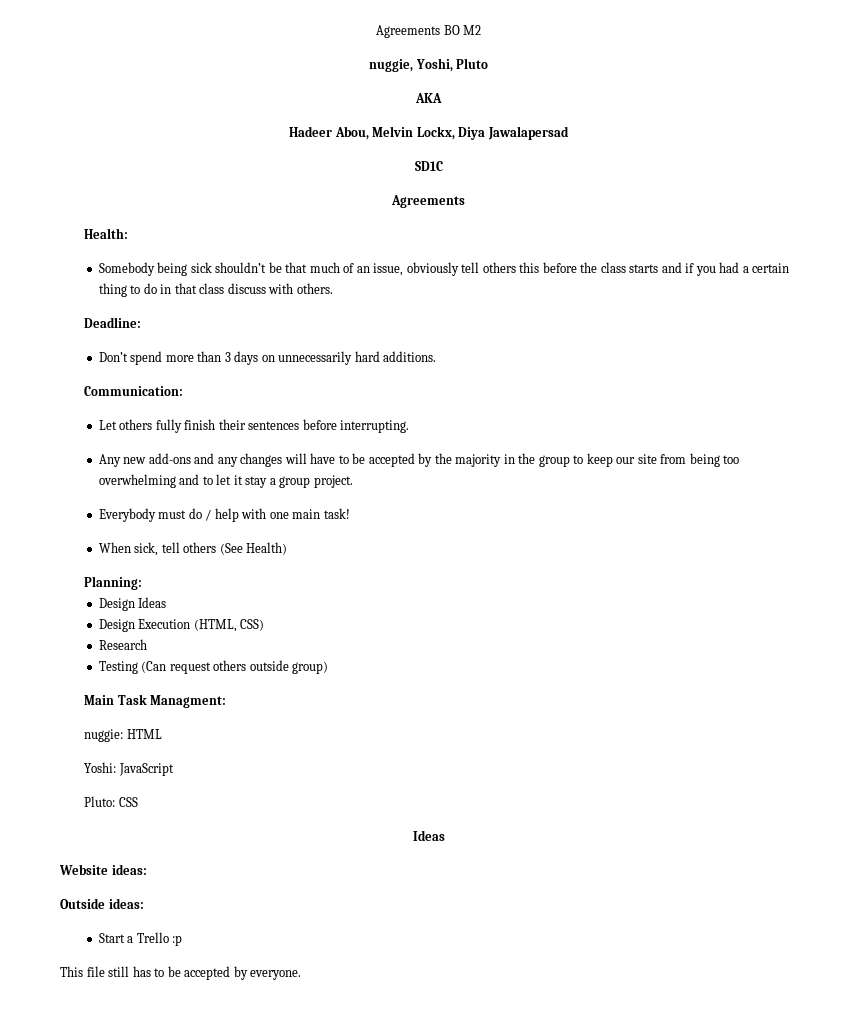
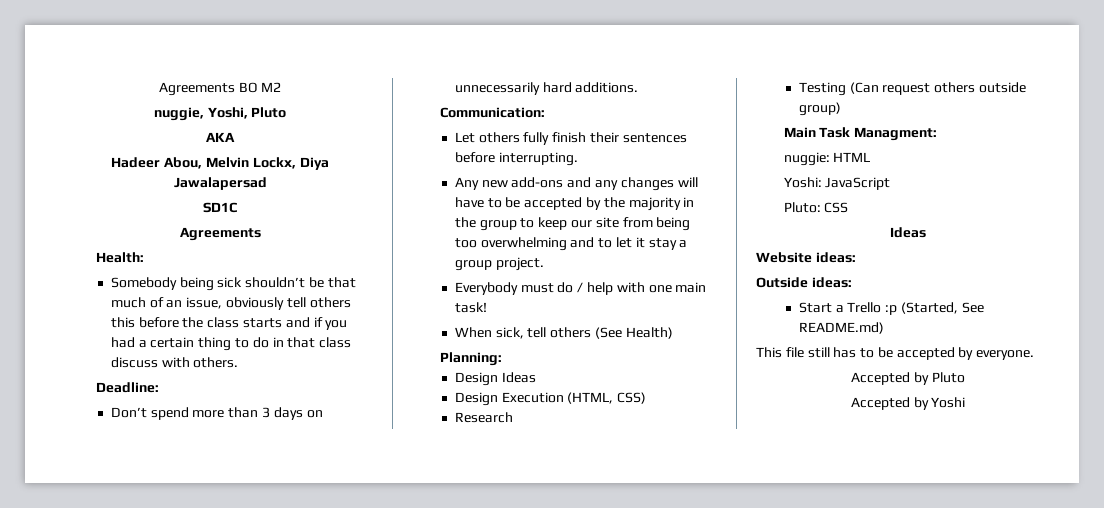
(183, 940) none -> [901,302,984,314] [798,322,884,334] (Started, See README.md)
(302, 975) none -> [851,372,965,385] [850,397,966,410] // Accepted by Pluto // Accepted by Yoshi

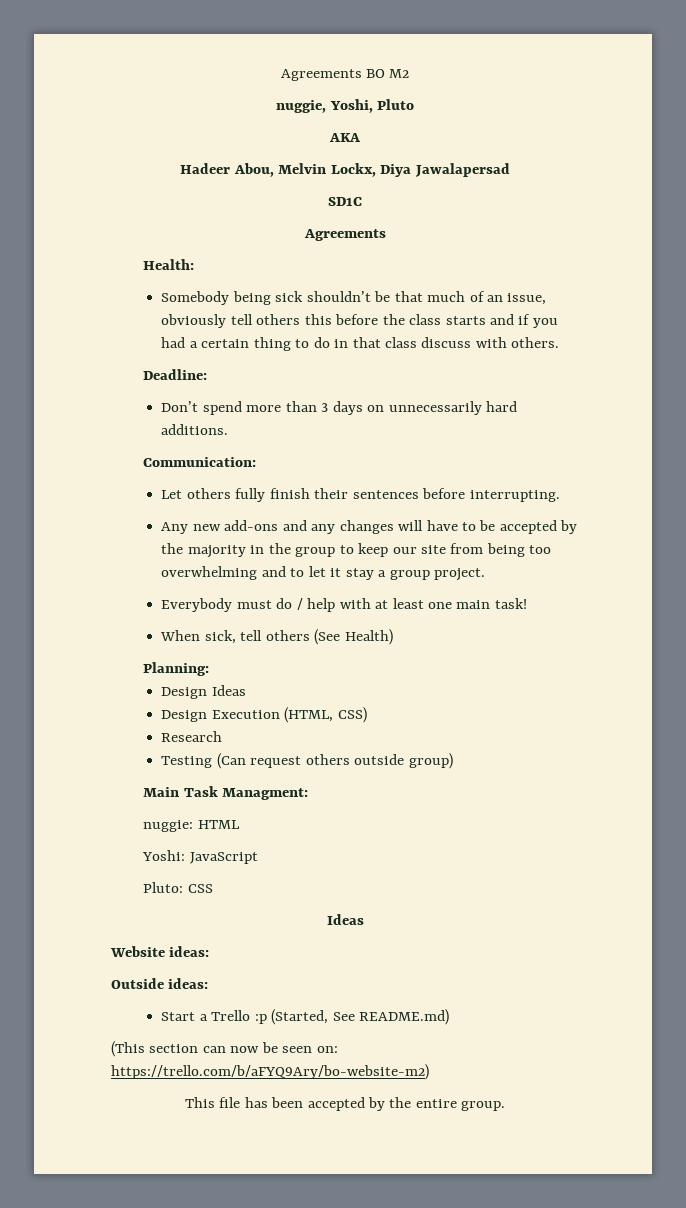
(645, 287) none -> [375,598,424,609] at least
[756,347,1035,360] [851,372,965,385] [850,397,966,410] This file still has to be accepted by everyone. // Accepted by Pluto // Accepted by Yoshi -> [111,1041,338,1057] [111,1064,429,1080] [184,1097,506,1111] (This section can now be seen on: https://trello.com/b/aFYQ9Ary/bo-website-m2) // This file has been accepted by the entire group.

